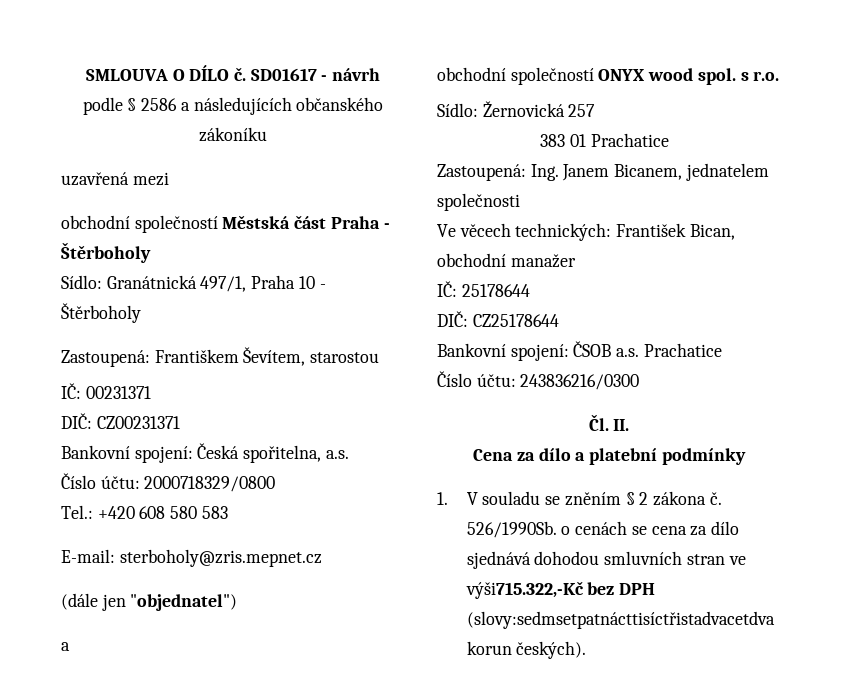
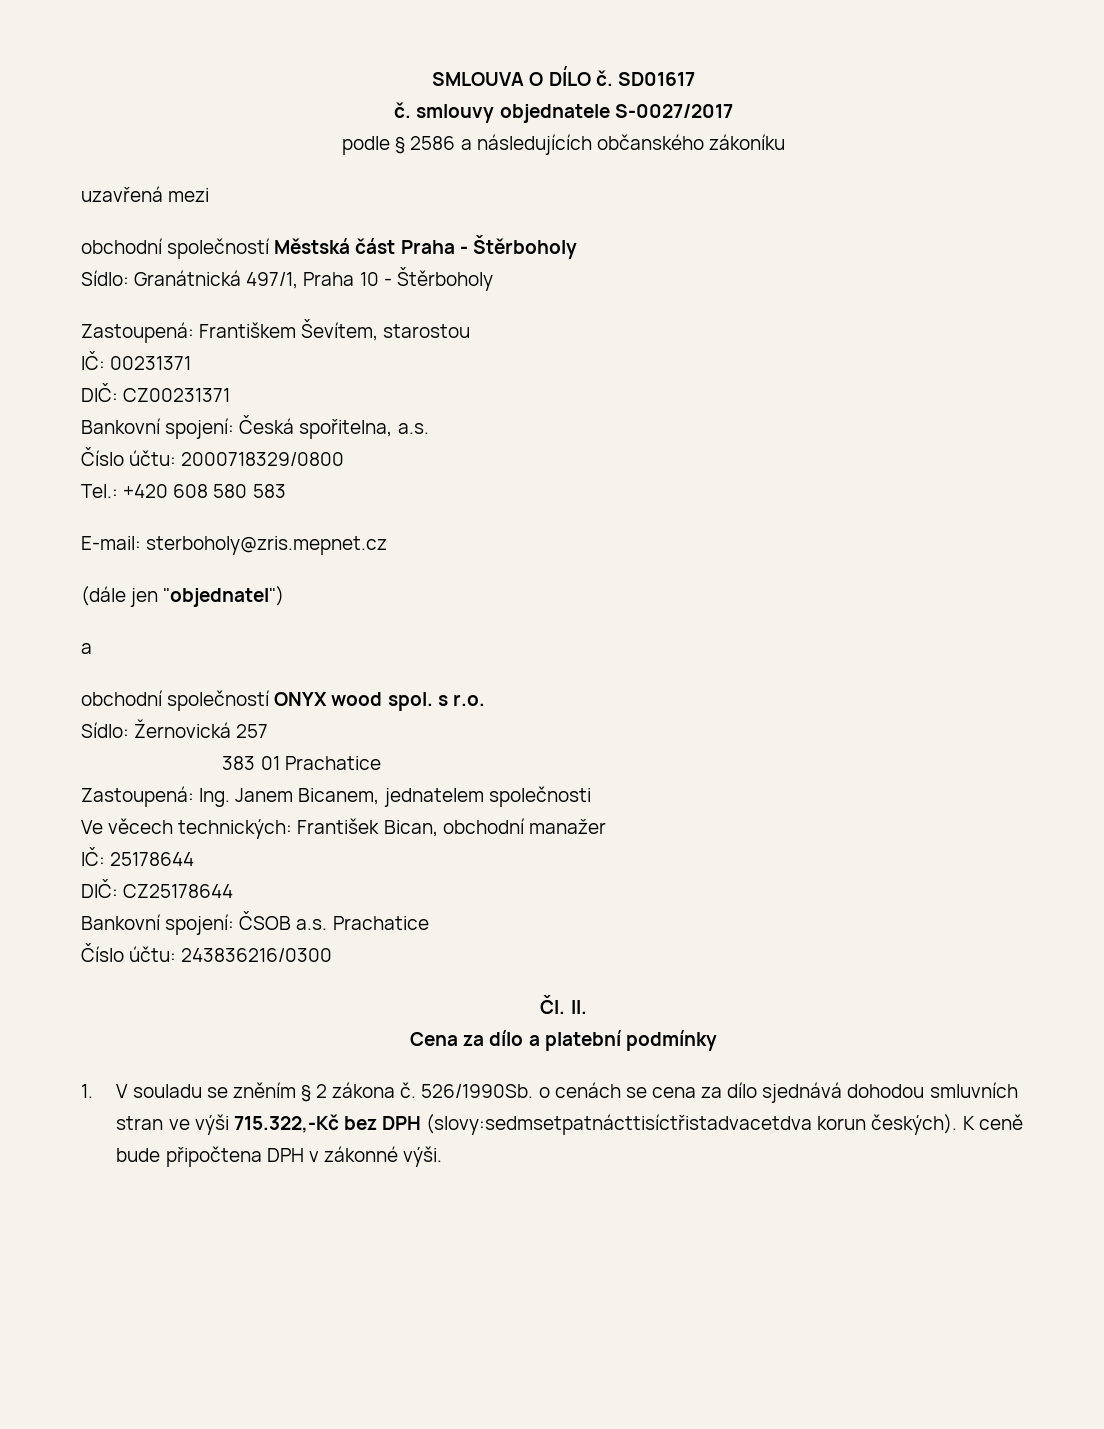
[321,68,381,81] - návrh -> [394,102,733,123] // č. smlouvy objednatele S-0027/2017
[465,581,584,599] výši715.322,-Kč -> [194,1114,339,1135] výši 715.322,-Kč
(587, 650) none -> [962,1114,1023,1130] [116,1146,443,1167] K ceně bude připočtena DPH v zákonné výši.

